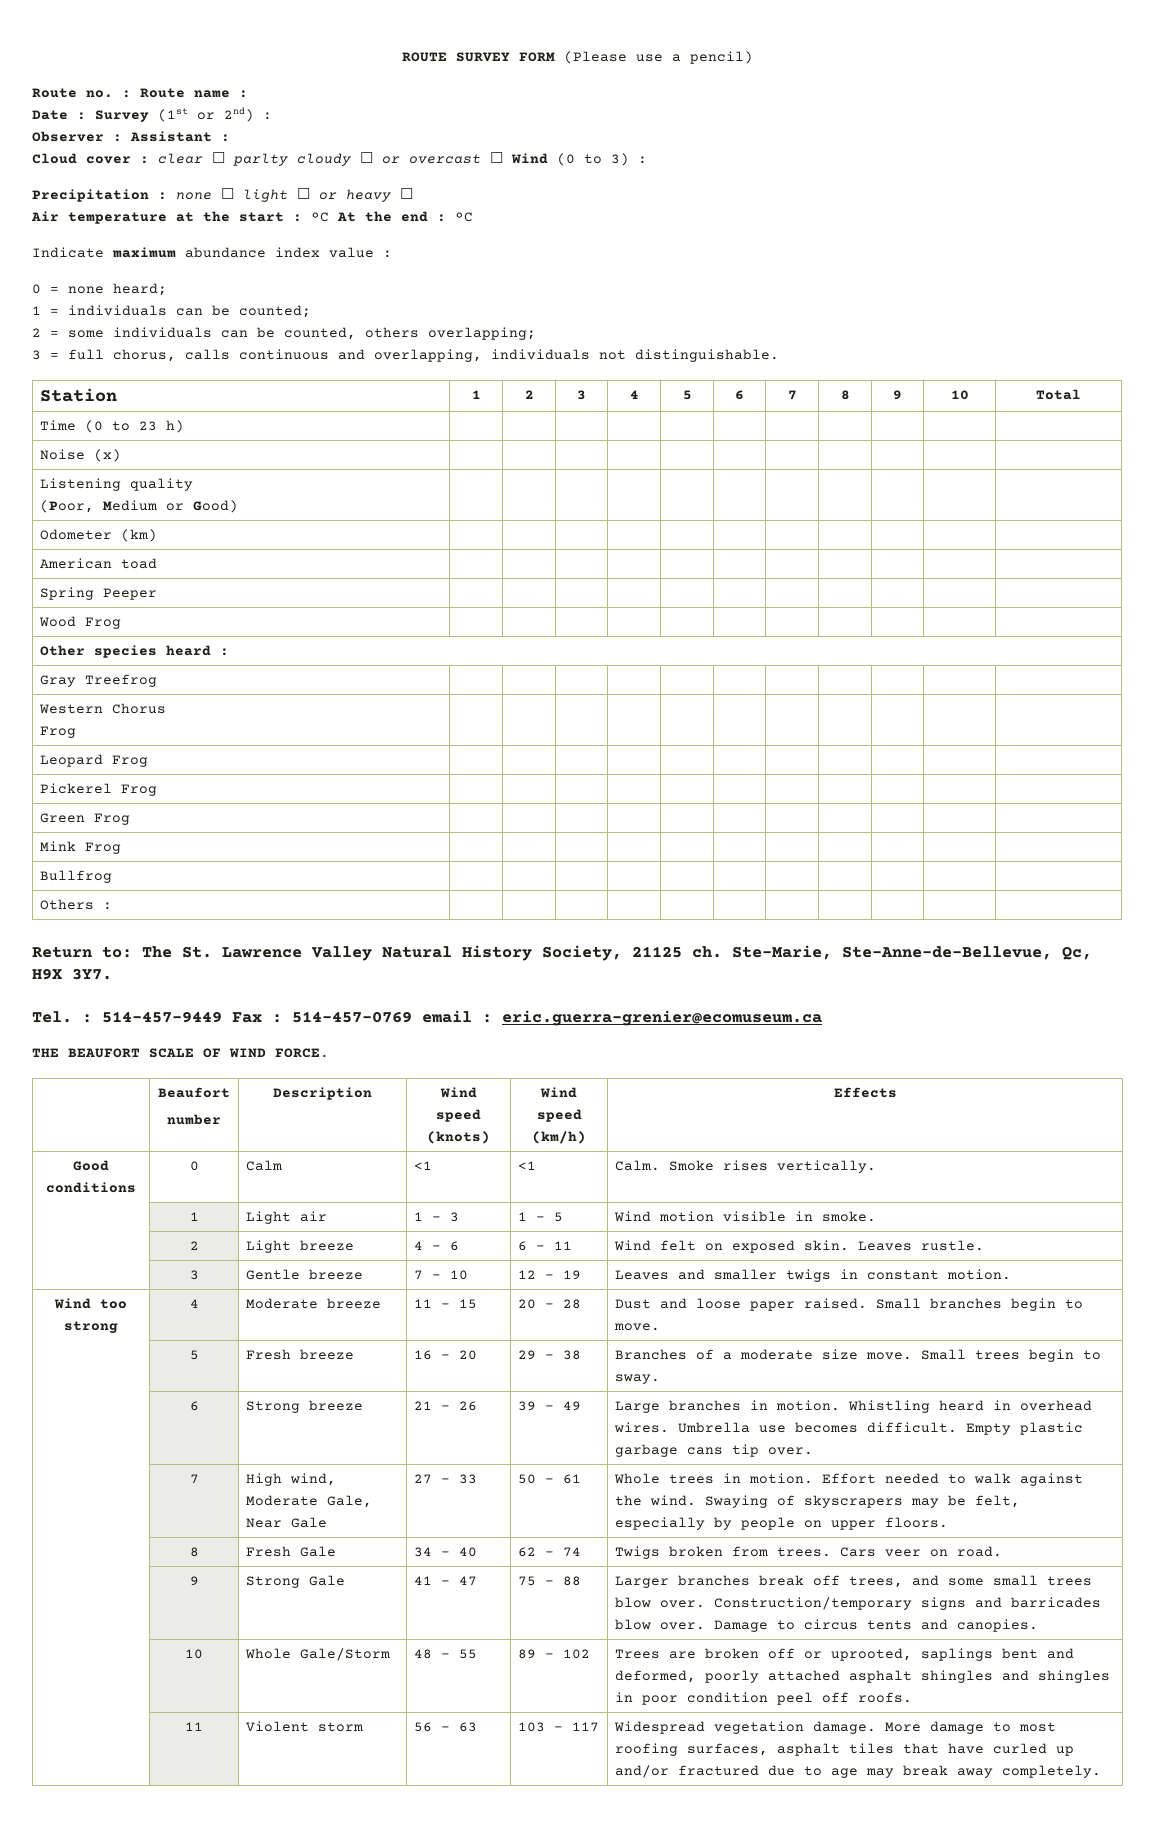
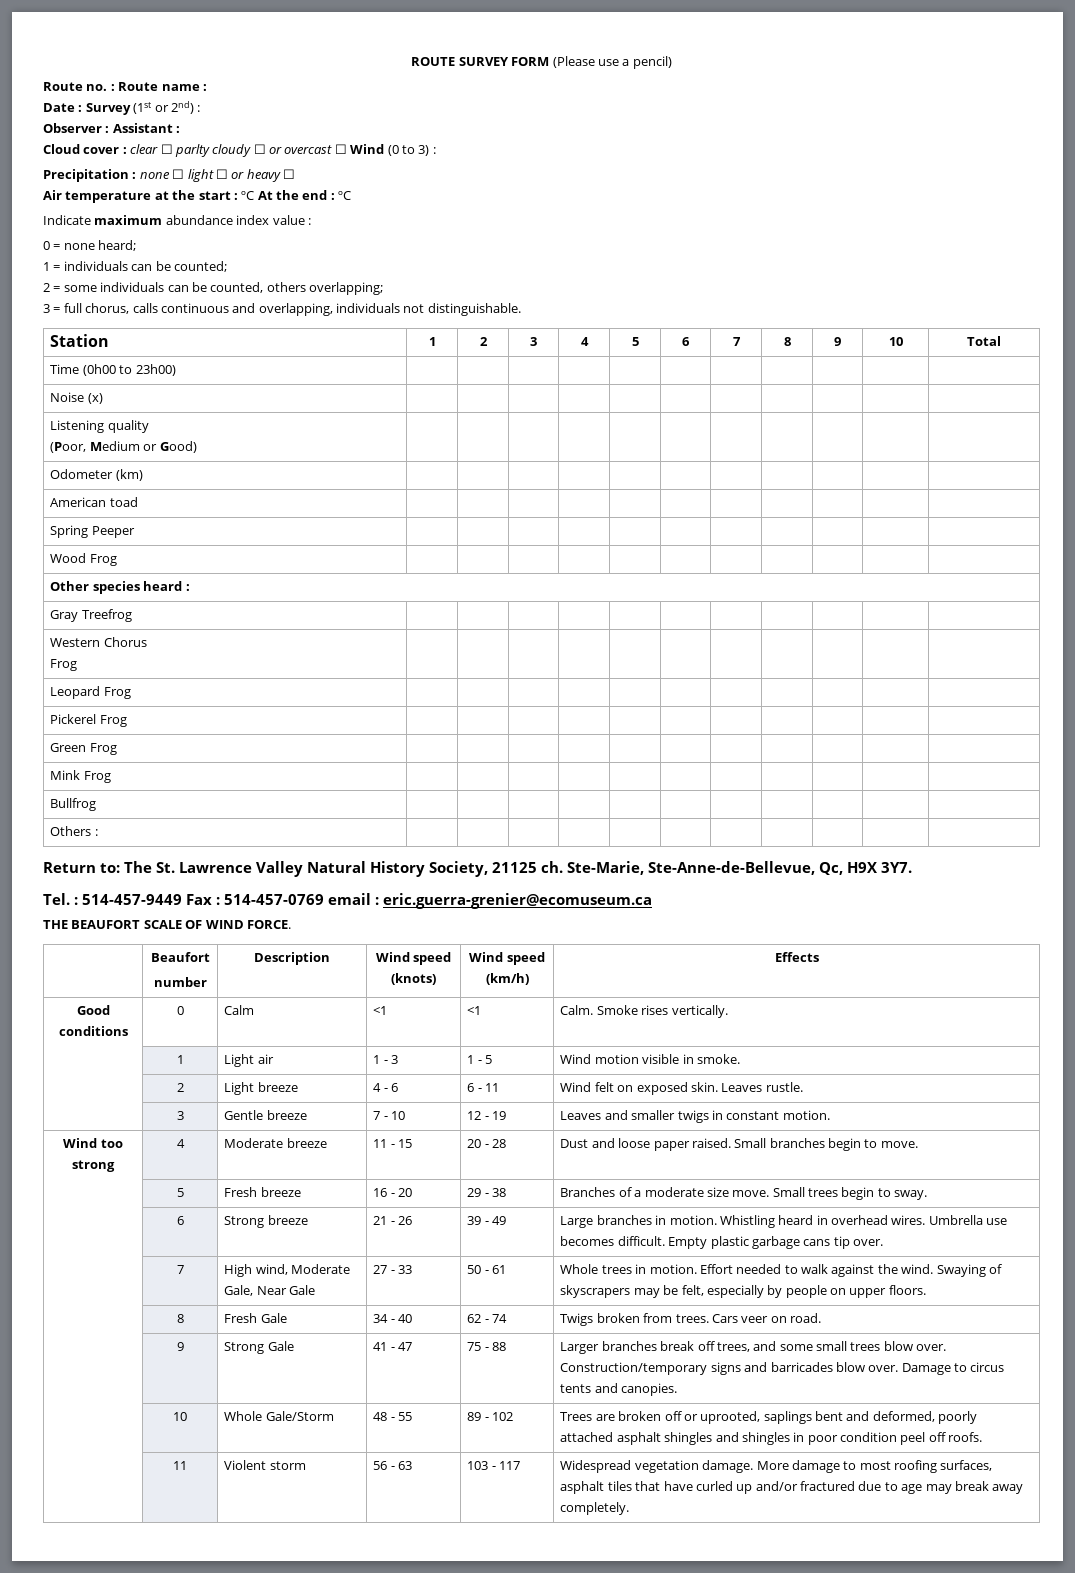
[84,420,184,433] (0 to 23 h) -> [82,364,176,376] (0h00 to 23h00)

